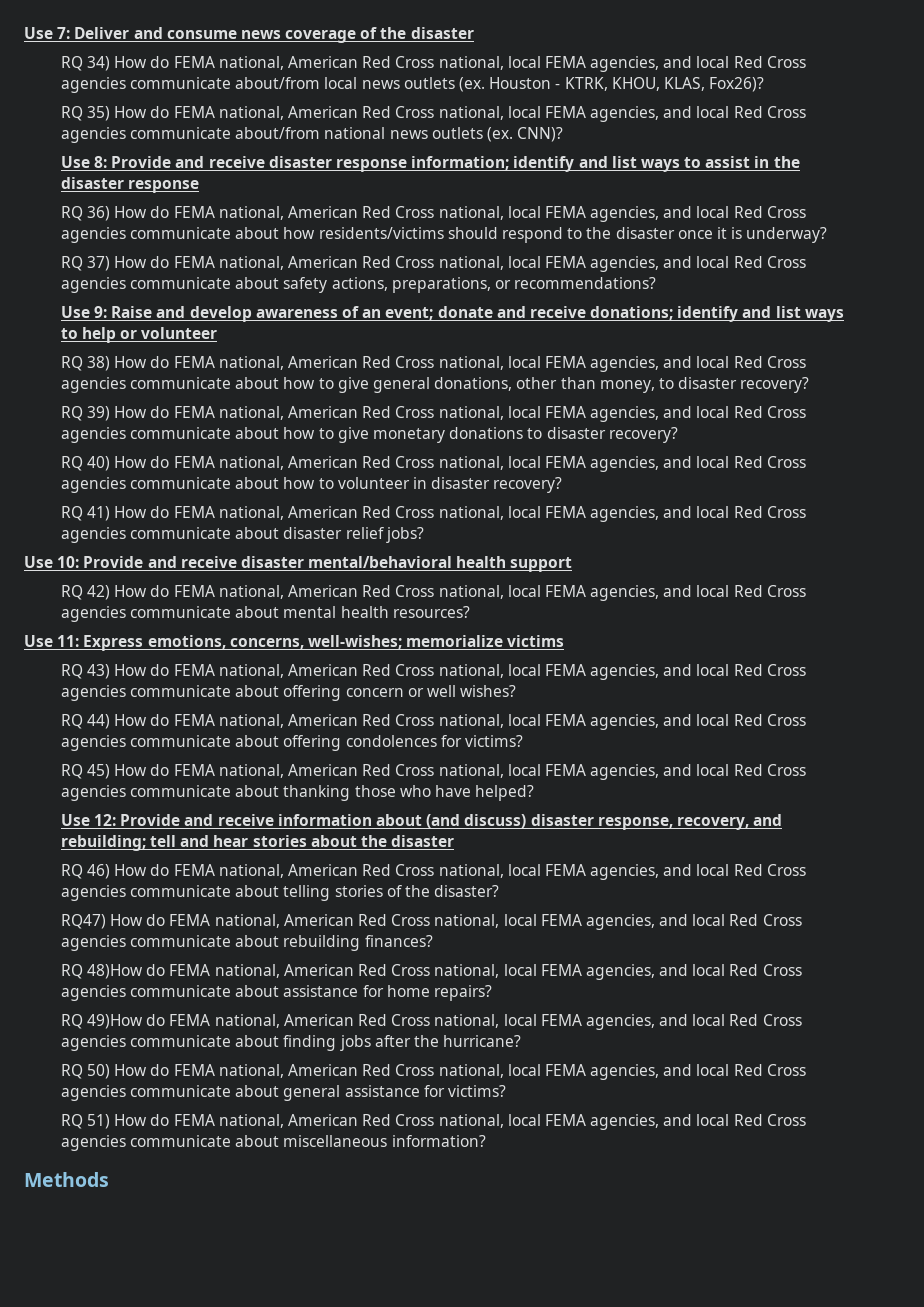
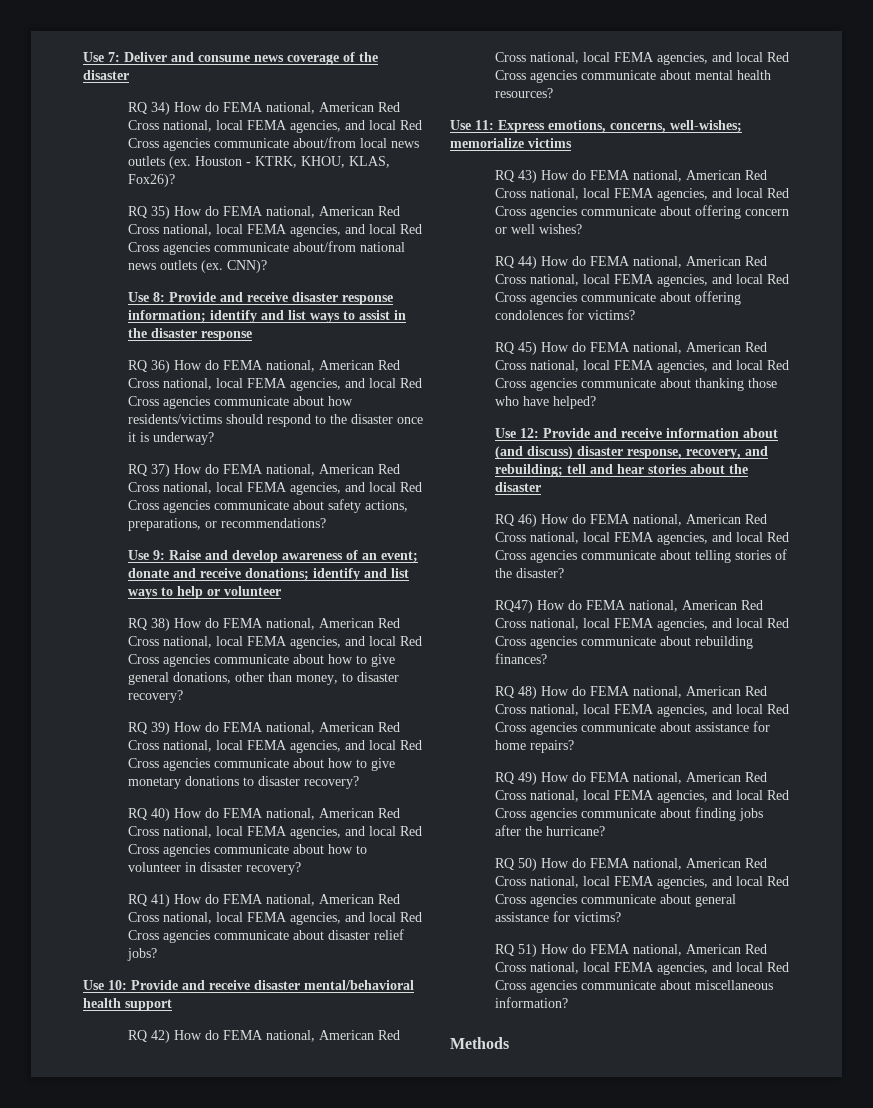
[87,964,144,979] 48)How -> [517,686,569,699] 48) How
[87,1014,144,1029] 49)How -> [517,772,569,785] 49) How

